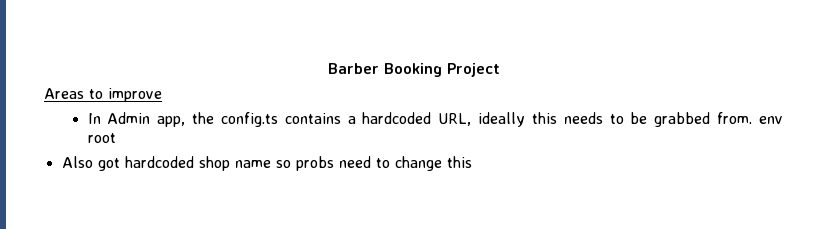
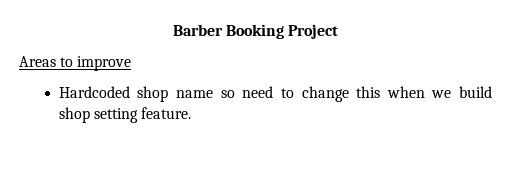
[87,112,784,127] [87,133,116,143] [61,156,194,171] In Admin app, the config.ts contains a hardcoded URL, ideally this needs to be grabbed from. env root // Also got hardcoded -> [58,86,130,98] Hardcoded
[295,156,334,171] probs -> (235, 94) none
(472, 162) none -> [386,86,492,98] [58,107,192,123] when we build shop setting feature.

